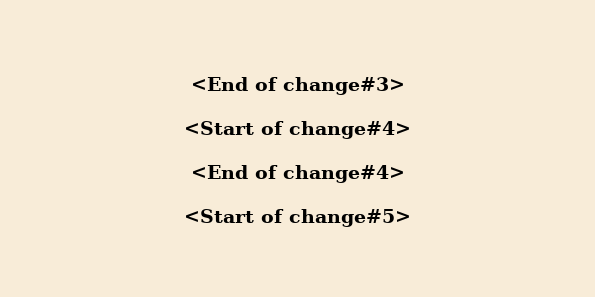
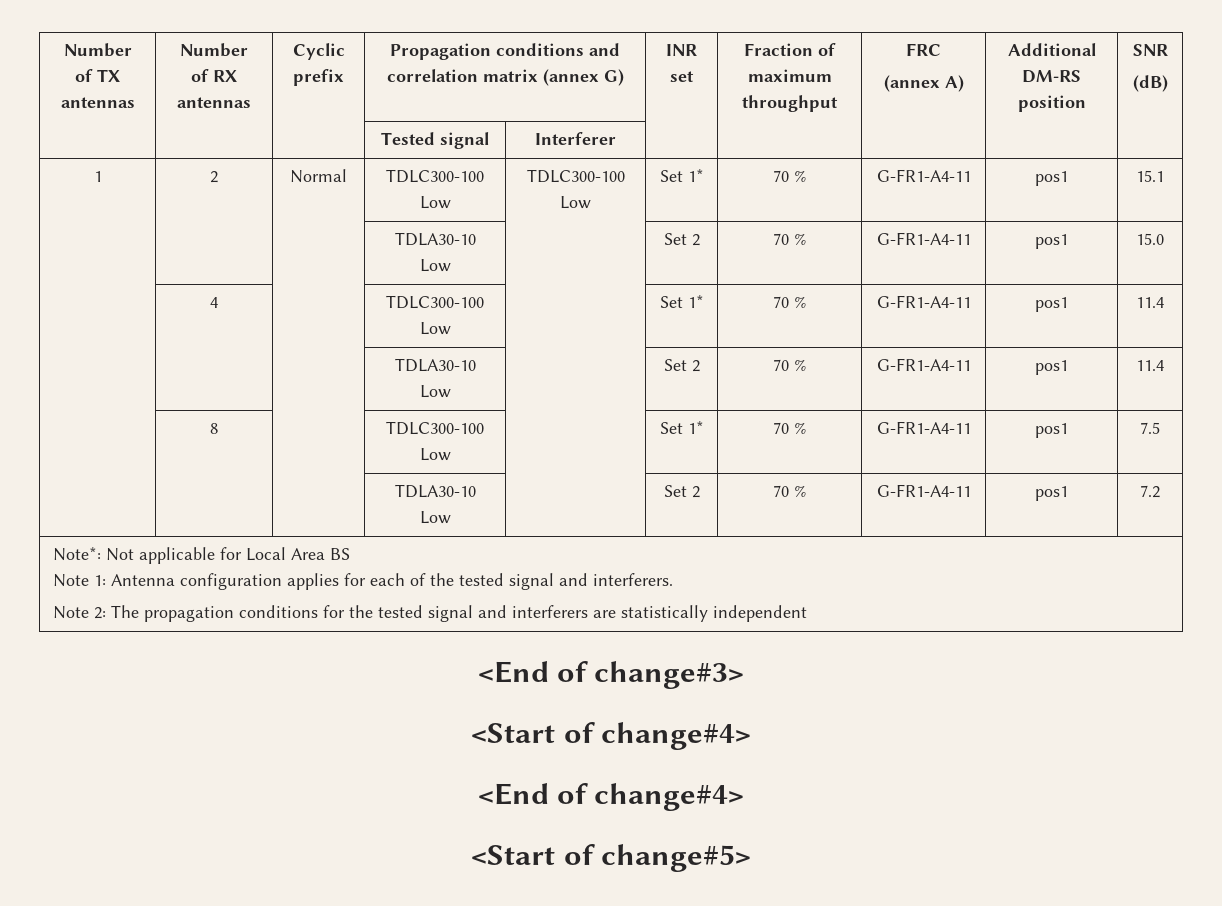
(190, 84) none -> [63,43,132,57] [75,69,120,82] [60,97,135,108] [180,43,248,57] [191,69,237,82] [177,97,251,108] [292,43,345,60] [293,69,344,86] [390,43,620,60] [386,69,624,86] [666,44,697,56] [670,71,694,82] [744,43,836,56] [747,69,832,82] [742,95,838,112] [906,43,941,56] [883,75,964,92] [1007,43,1096,56] [1022,70,1081,83] [1017,95,1086,112] [1132,44,1168,56] [1132,75,1168,92] [381,132,489,149] [535,132,616,145] [93,171,102,182] [210,171,218,183] [290,169,347,183] [386,169,484,183] [419,196,451,209] [526,169,625,183] [560,196,591,209] [659,169,704,182] [773,170,806,182] [876,169,971,182] [1035,171,1068,186] [1136,170,1164,182] [394,232,476,246] [419,259,451,272] [663,233,700,246] [773,233,806,245] [876,232,971,245] [1035,234,1068,249] [1136,233,1164,245] [210,297,218,308] [386,295,484,309] [419,322,451,335] [659,295,704,308] [773,296,806,308] [876,295,971,308] [1035,297,1068,312] [1136,297,1164,308] [394,358,476,372] [419,385,451,398] [663,359,700,372] [773,359,806,371] [876,358,971,371] [1035,360,1068,375] [1136,360,1164,371] [210,423,218,434] [386,421,484,435] [419,448,451,461] [659,421,704,434] [773,422,806,434] [876,421,971,434] [1035,423,1068,438] [1140,422,1160,434] [394,484,476,498] [419,511,451,524] [663,485,700,498] [773,485,806,497] [876,484,971,497] [1035,486,1068,501] [1140,485,1160,498] [53,547,351,564] [53,573,674,590] [53,605,808,622] Number of TX antennas | Number of RX antennas | Cyclic prefix | Propagation conditions and correlation matrix (annex G) | INR set | Fraction of maximum throughput | FRC // (annex A) | Additional DM-RS position | SNR // (dB) // | | | Tested signal | Interferer | | | | | // 1 | 2 | Normal | TDLC300-100 Low | TDLC300-100 Low | Set 1* | 70 % | G-FR1-A4-11 | pos1 | 15.1 // | | | TDLA30-10 Low | | Set 2 | 70 % | G-FR1-A4-11 | pos1 | 15.0 // | 4 | | TDLC300-100 Low | | Set 1* | 70 % | G-FR1-A4-11 | pos1 | 11.4 // | | | TDLA30-10 Low | | Set 2 | 70 % | G-FR1-A4-11 | pos1 | 11.4 // | 8 | | TDLC300-100 Low | | Set 1* | 70 % | G-FR1-A4-11 | pos1 | 7.5 // | | | TDLA30-10 Low | | Set 2 | 70 % | G-FR1-A4-11 | pos1 | 7.2 // Note*: Not applicable for Local Area BS // Note 1: Antenna configuration applies for each of the tested signal and interferers. // Note 2: The propagation conditions for the tested signal and interferers are statistically independent //

